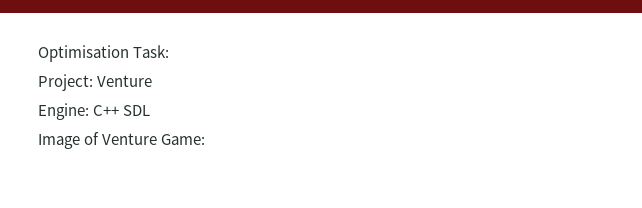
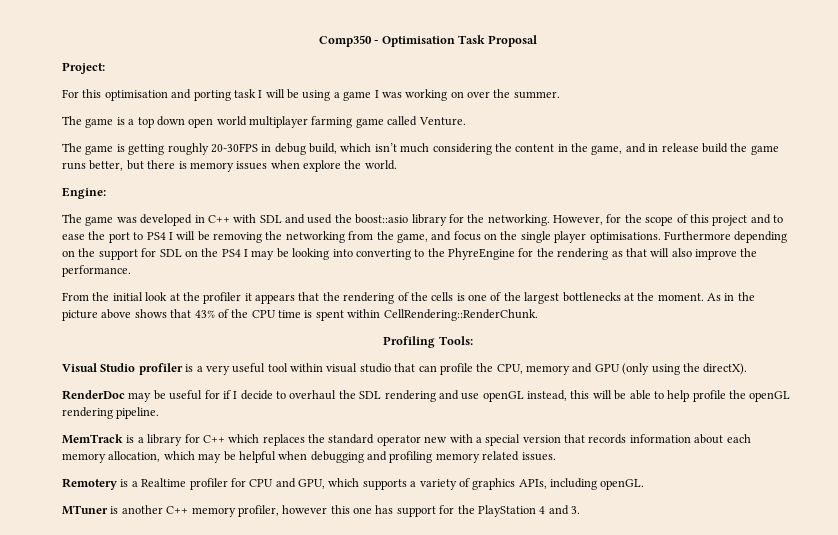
[38,45,170,62] [38,74,153,91] [38,103,151,120] [38,132,206,149] Optimisation Task: // Project: Venture // Engine: C++ SDL // Image of Venture Game: -> [318,35,538,47] [62,62,105,74] [62,89,560,101] [62,116,466,128] [62,143,779,155] [62,160,397,172] [62,187,106,199] [62,214,783,226] [62,231,788,243] [62,248,758,260] [62,265,131,277] [62,292,755,304] [62,309,538,321] [383,336,473,348] [62,363,748,375] [62,390,791,402] [62,407,160,419] [62,434,751,446] [62,451,556,463] [62,478,645,490] [62,505,580,517] Comp350 - Optimisation Task Proposal // Project: // For this optimisation and porting task I will be using a game I was working on over the summer. // The game is a top down open world multiplayer farming game called Venture. // The game is getting roughly 20-30FPS in debug build, which isn’t much considering the content in the game, and in release build the game runs better, but there is memory issues when explore the world. // Engine: // The game was developed in C++ with SDL and used the boost::asio library for the networking. However, for the scope of this project and to ease the port to PS4 I will be removing the networking from the game, and focus on the single player optimisations. Furthermore depending on the support for SDL on the PS4 I may be looking into converting to the PhyreEngine for the rendering as that will also improve the performance. // From the initial look at the profiler it appears that the rendering of the cells is one of the largest bottlenecks at the moment. As in the picture above shows that 43% of the CPU time is spent within CellRendering::RenderChunk. // Profiling Tools: // Visual Studio profiler is a very useful tool within visual studio that can profile the CPU, memory and GPU (only using the directX). // RenderDoc may be useful for if I decide to overhaul the SDL rendering and use openGL instead, this will be able to help profile the openGL rendering pipeline. // MemTrack is a library for C++ which replaces the standard operator new with a special version that records information about each memory allocation, which may be helpful when debugging and profiling memory related issues. // Remotery is a Realtime profiler for CPU and GPU, which supports a variety of graphics APIs, including openGL. // MTuner is another C++ memory profiler, however this one has support for the PlayStation 4 and 3.

